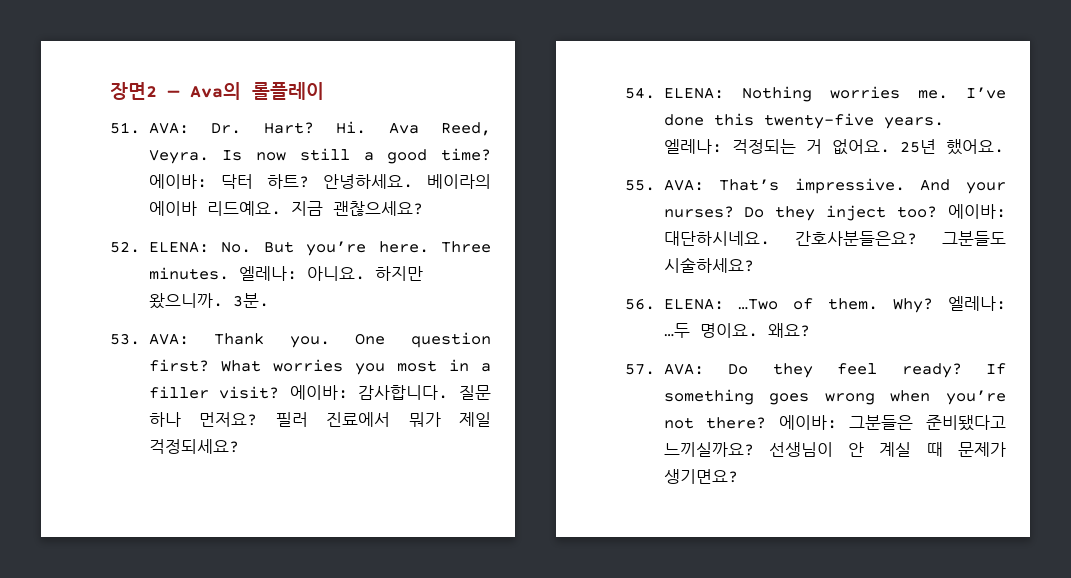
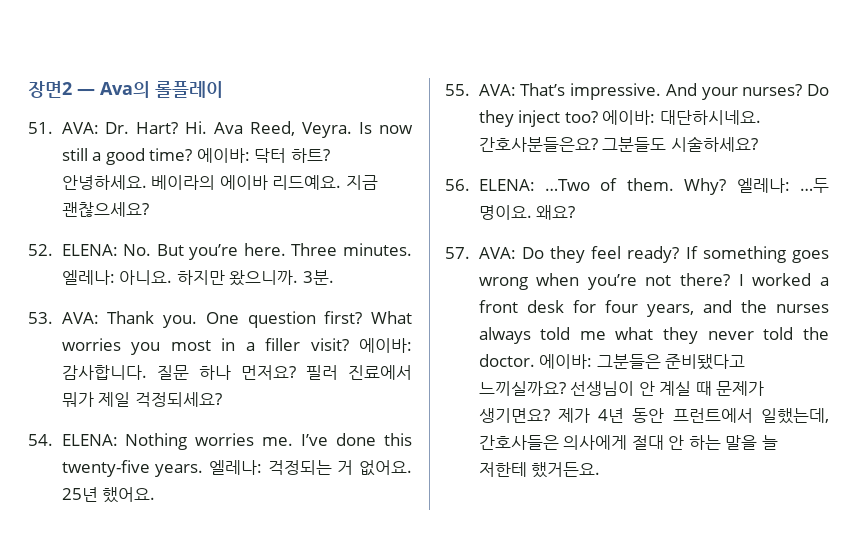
(767, 423) none -> [738,273,829,286] [478,300,829,317] [478,327,829,344] [478,354,535,367] I worked a front desk for four years, and the nurses always told me what they never told the doctor.
(738, 476) none -> [557,408,829,424] [478,435,779,450] [478,462,601,478] 제가 4년 동안 프런트에서 일했는데, 간호사들은 의사에게 절대 안 하는 말을 늘 저한테 했거든요.

